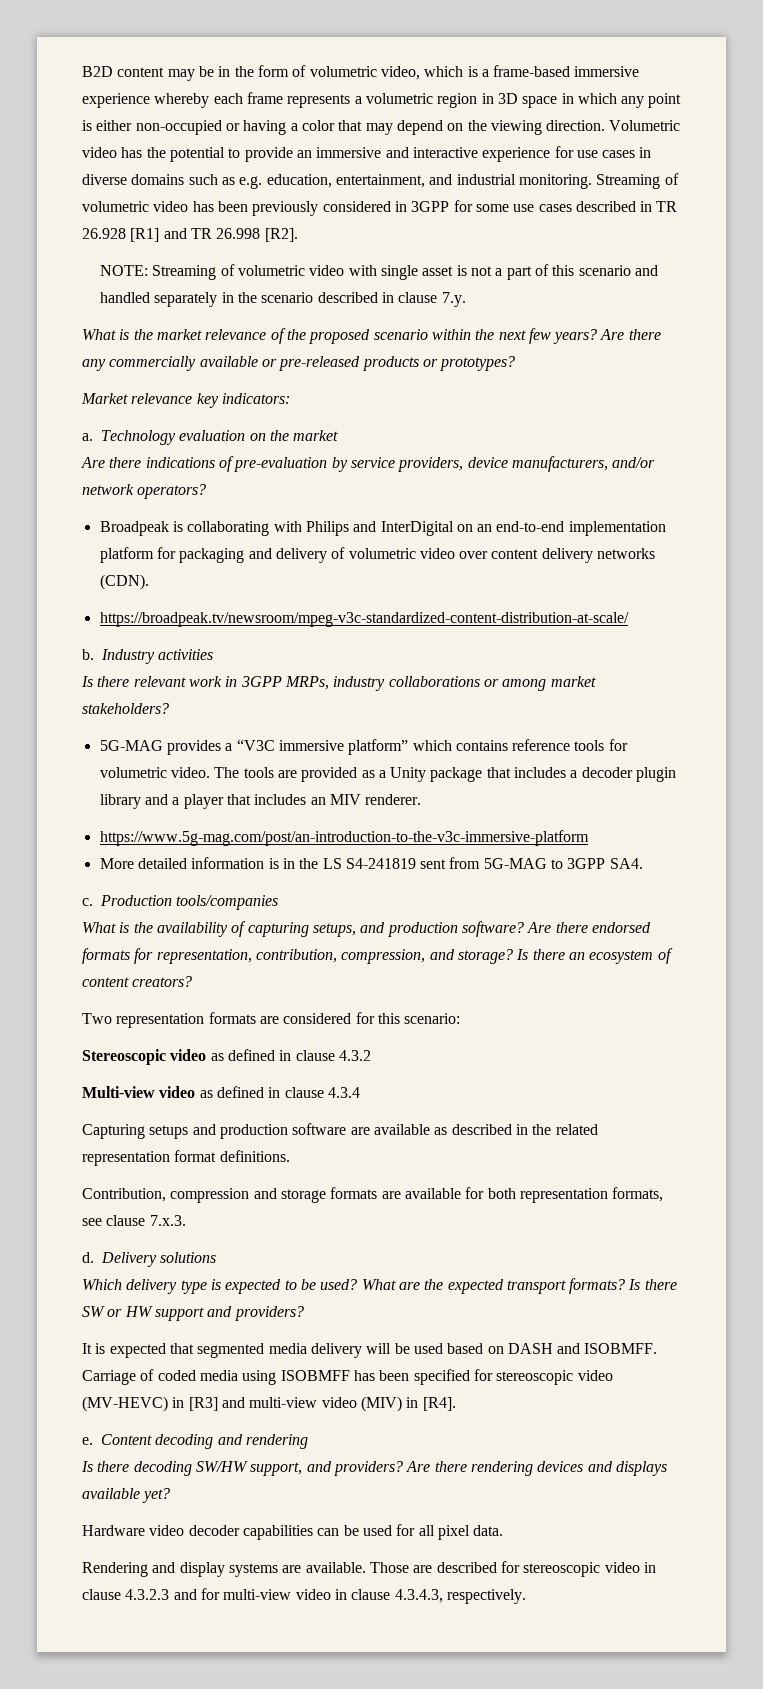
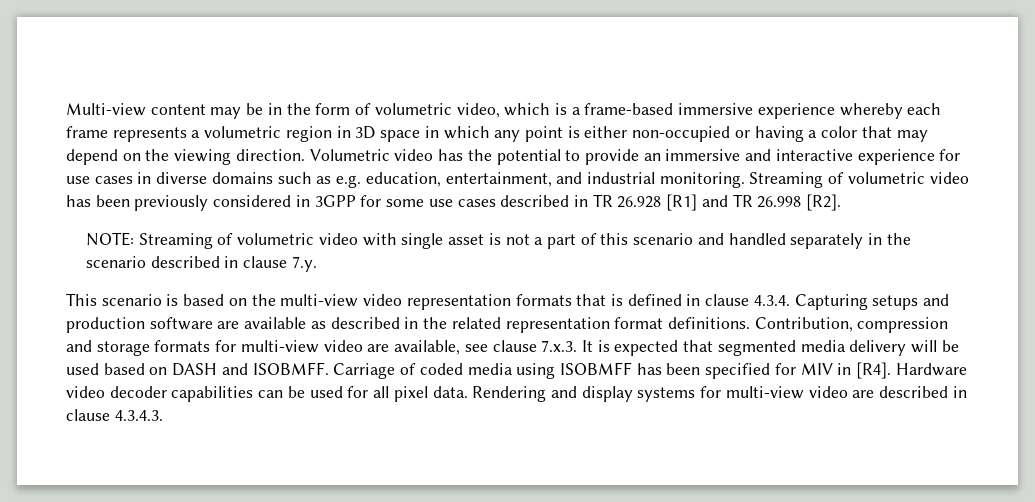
[82,66,113,77] B2D -> [66,103,146,116] Multi-view
[82,328,661,344] [82,356,516,371] [81,393,290,408] [82,430,339,445] [81,456,656,472] [82,484,207,499] [99,521,666,536] [99,547,656,563] [99,574,149,590] [99,612,629,627] [82,649,214,664] [81,676,596,691] [82,703,169,714] [99,739,628,755] [99,767,677,782] [99,794,422,809] [99,830,589,846] [99,857,643,869] [82,895,279,910] [82,921,651,937] [82,948,673,964] [82,976,193,987] [82,1012,461,1028] [82,1049,371,1065] [82,1086,360,1098] What is the market relevance of the proposed scenario within the next few years? Are there any commercially available or pre-released products or prototypes? // Market relevance key indicators: // a. Technology evaluation on the market // Are there indications of pre-evaluation by service providers, device manufacturers, and/or network operators? // Broadpeak is collaborating with Philips and InterDigital on an end-to-end implementation platform for packaging and delivery of volumetric video over content delivery networks (CDN). // https://broadpeak.tv/newsroom/mpeg-v3c-standardized-content-distribution-at-scale/ // b. Industry activities // Is there relevant work in 3GPP MRPs, industry collaborations or among market stakeholders? // 5G-MAG provides a “V3C immersive platform” which contains reference tools for volumetric video. The tools are provided as a Unity package that includes a decoder plugin library and a player that includes an MIV renderer. // https://www.5g-mag.com/post/an-introduction-to-the-v3c-immersive-platform // More detailed information is in the LS S4-241819 sent from 5G-MAG to 3GPP SA4. // c. Production tools/companies // What is the availability of capturing setups, and production software? Are there endorsed formats for representation, contribution, compression, and storage? Is there an ecosystem of content creators? // Two representation formats are considered for this scenario: // Stereoscopic video as defined in clause 4.3.2 // Multi-view video as defined in clause 4.3.4 // -> [66,293,790,310] This scenario is based on the multi-view video representation formats that is defined in clause 4.3.4.
(290, 1156) // -> (750, 323) none
[381,1187,664,1203] [82,1215,186,1226] [82,1252,217,1267] [82,1278,677,1294] [82,1306,304,1321] are available for both representation formats, see clause 7.x.3. // d. Delivery solutions // Which delivery type is expected to be used? What are the expected transport formats? Is there SW or HW support and providers? // -> [215,340,578,355] for multi-view video are available, see clause 7.x.3.
[496,1370,613,1385] [82,1396,456,1412] [82,1434,308,1449] [81,1461,667,1476] [82,1488,171,1503] stereoscopic video (MV-HEVC) in [R3] and multi-view video (MIV) in [R4]. // e. Content decoding and rendering // Is there decoding SW/HW support, and providers? Are there rendering devices and displays available yet? // -> [800,362,892,379] MIV in [R4].
(504, 1530) // -> (468, 392) none
[282,1561,656,1577] [82,1588,526,1604] are available. Those are described for stereoscopic video in clause 4.3.2.3 and for multi-view video in clause 4.3.4.3, respectively. -> [700,386,967,399] [66,409,163,421] for multi-view video are described in clause 4.3.4.3.

